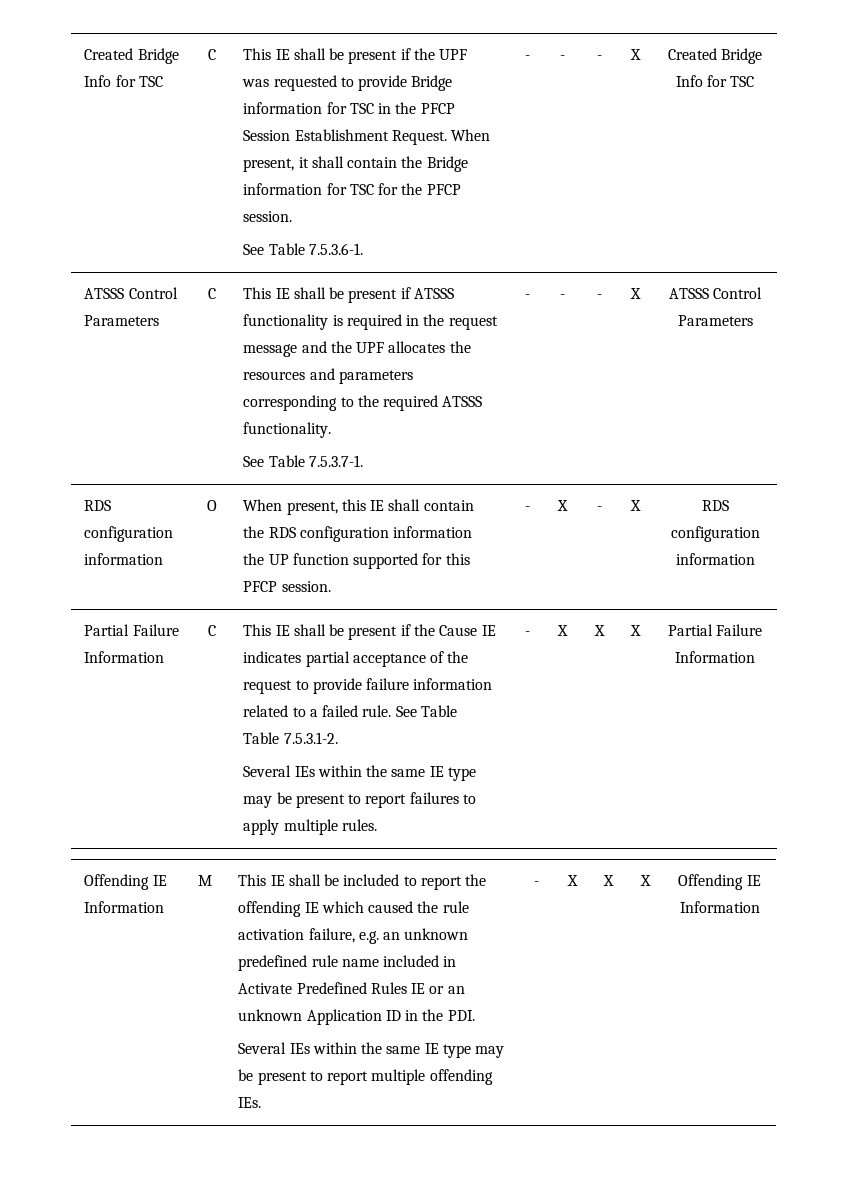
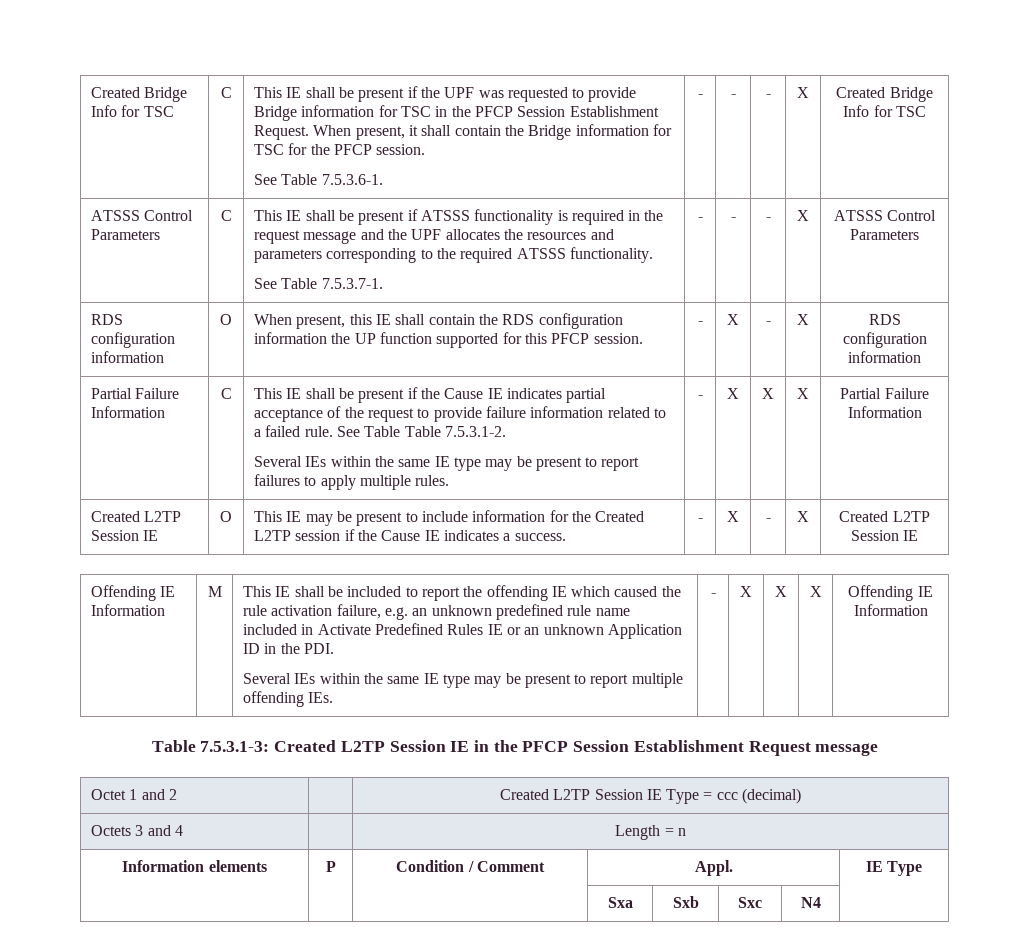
(755, 657) none -> [90,511,182,522] [90,530,159,541] [220,511,232,522] [253,510,645,526] [253,529,566,541] [697,518,703,522] [727,511,739,522] [765,518,771,522] [797,511,809,522] [839,511,930,522] [850,530,919,541] // Created L2TP Session IE | O | This IE may be present to include information for the Created L2TP session if the Cause IE indicates a success. | - | X | - | X | Created L2TP Session IE
(760, 907) none -> [151,740,879,756] [90,789,177,800] [499,788,802,804] [90,825,183,836] [615,825,686,840] [122,860,267,872] [325,861,336,872] [396,860,545,872] [694,860,733,876] [865,861,923,876] [607,897,633,908] [672,896,699,908] [738,897,762,908] [800,897,821,908] // Table 7.5.3.1-3: Created L2TP Session IE in the PFCP Session Establishment Request message // Octet 1 and 2 | | Created L2TP Session IE Type = ccc (decimal) // Octets 3 and 4 | | Length = n // Information elements | P | Condition / Comment | Appl. | IE Type // | | | Sxa | Sxb | Sxc | N4 |

